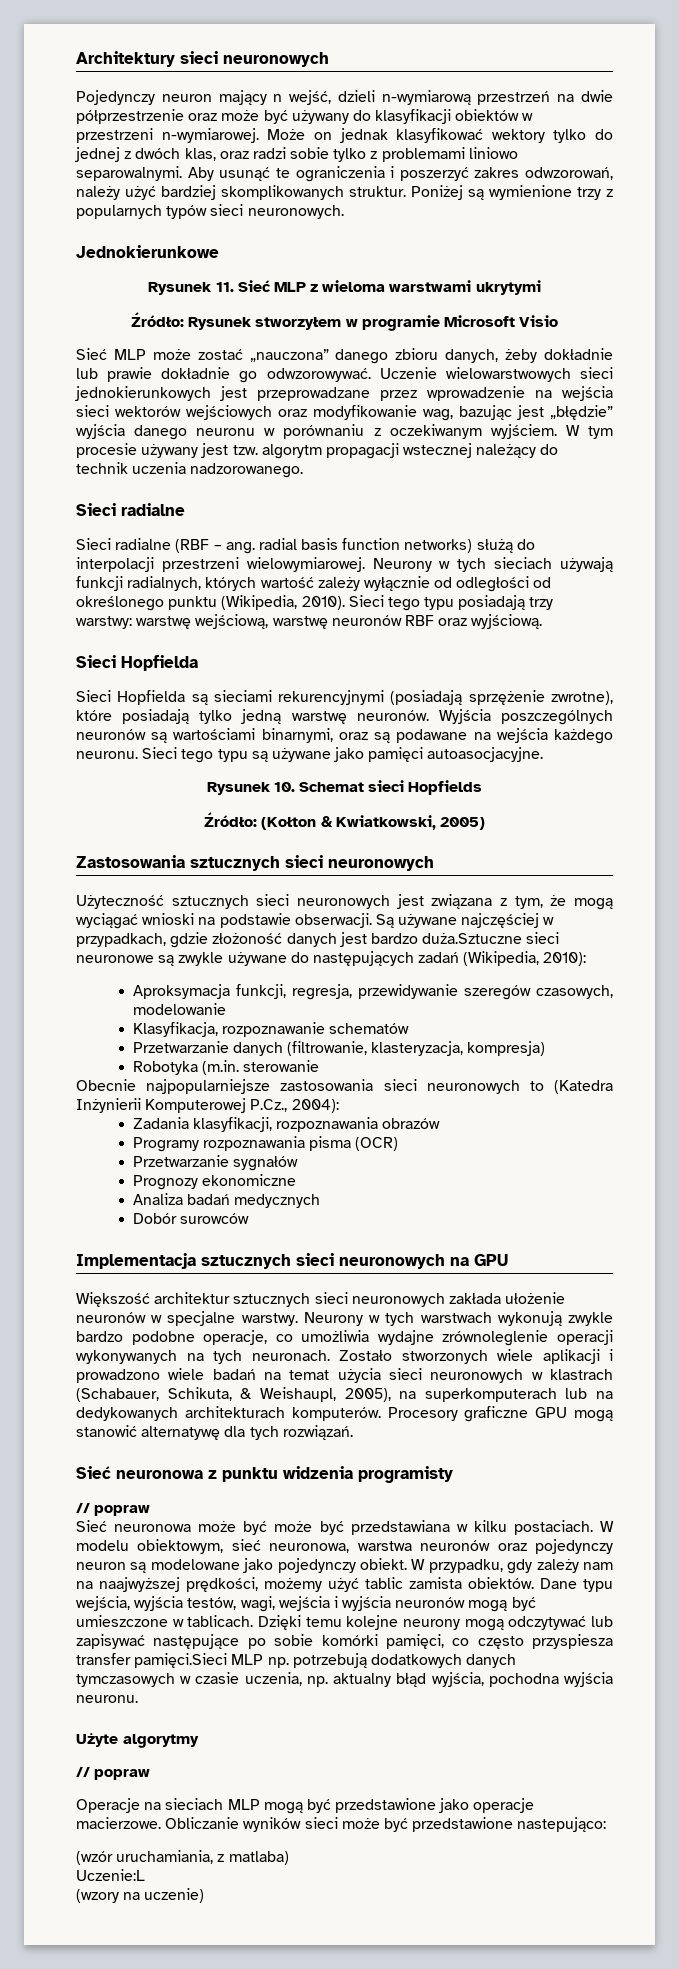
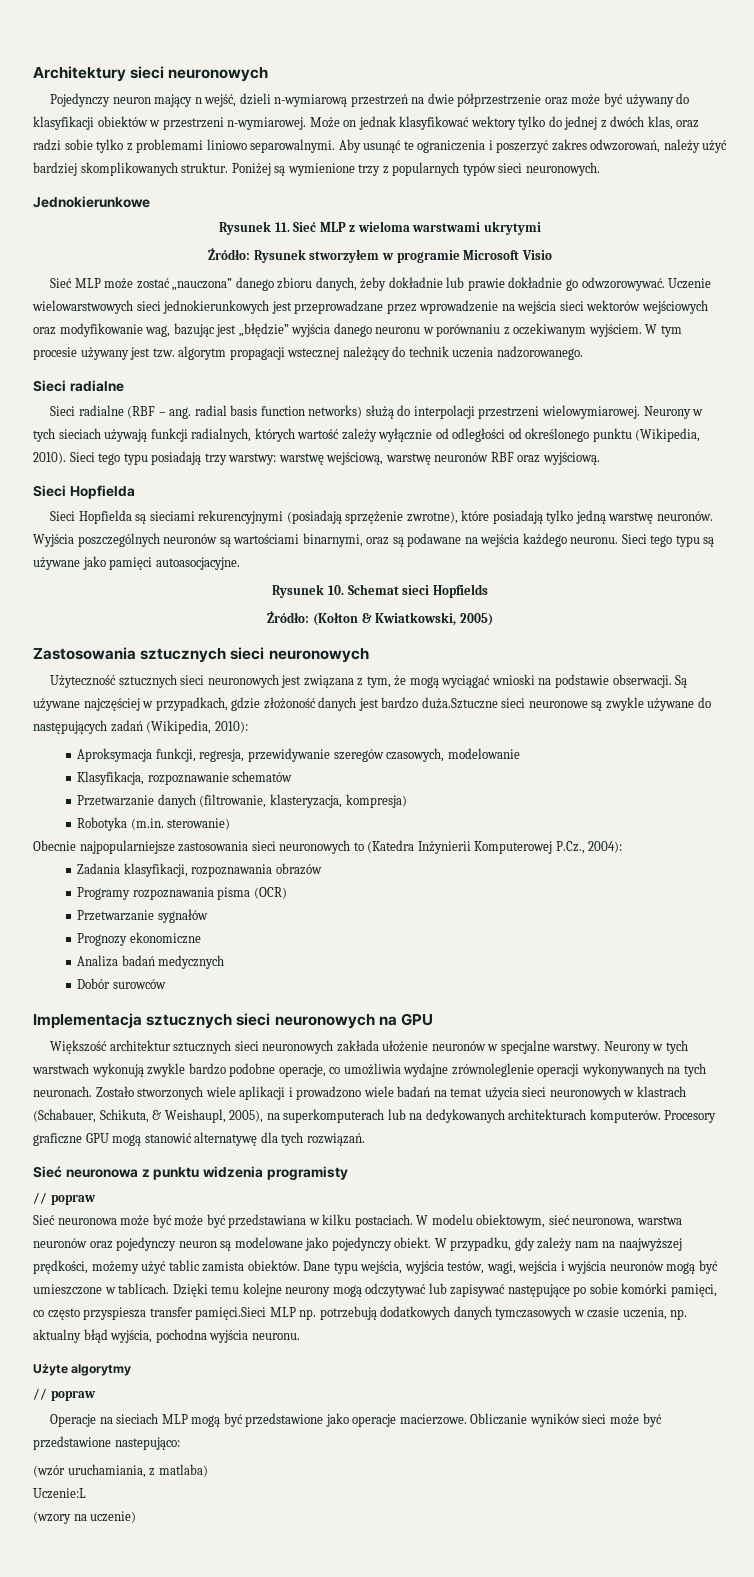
[242,1060,319,1072] sterowanie -> [167,818,231,830] sterowanie)

